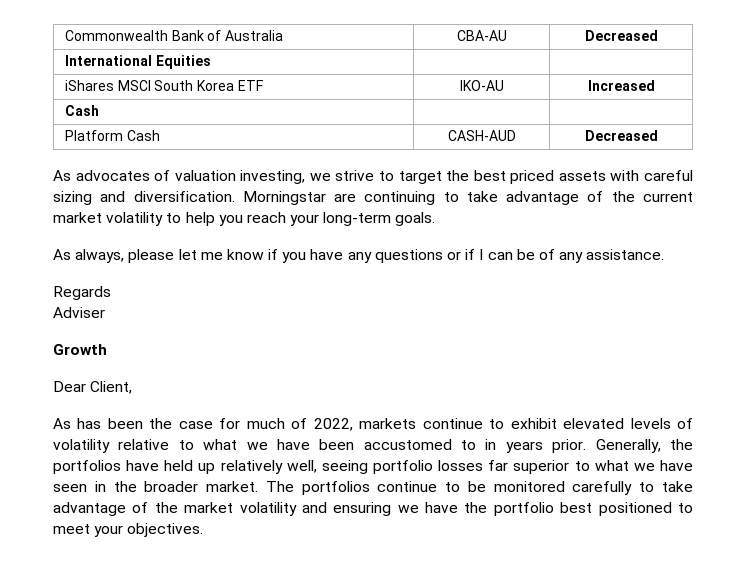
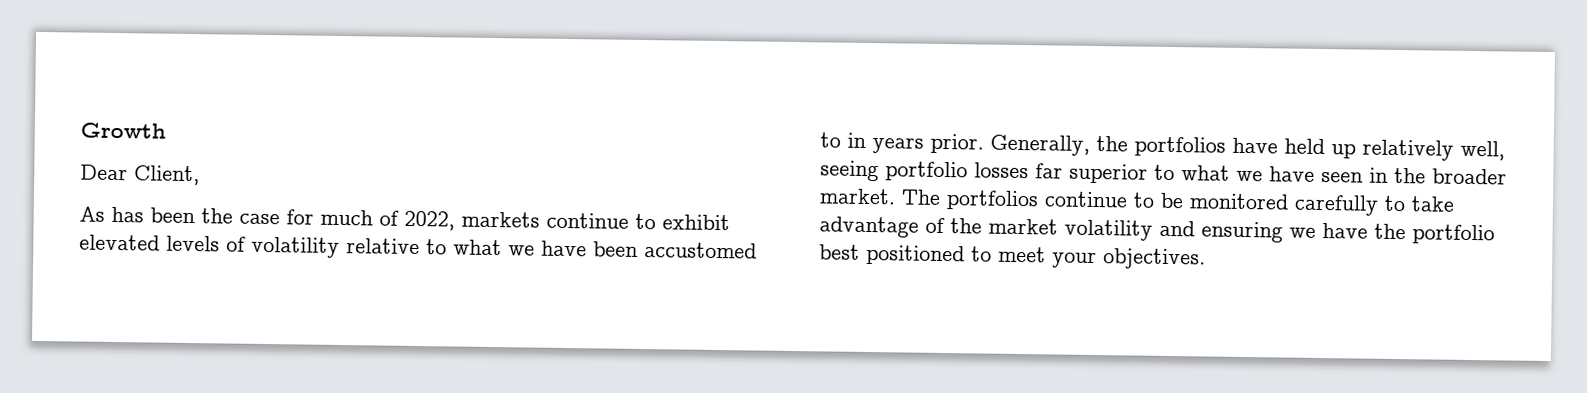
[64,30,284,41] [456,30,507,41] [584,30,658,41] [64,55,211,69] [64,80,263,91] [459,80,504,91] [587,80,655,91] [64,105,99,116] [64,130,160,141] [447,130,516,141] [584,130,658,141] [53,170,693,184] [53,191,693,205] [53,212,436,226] [53,249,665,263] [53,286,111,300] [53,307,105,318] Commonwealth Bank of Australia | CBA-AU | Decreased // International Equities | | // iShares MSCI South Korea ETF | IKO-AU | Increased // Cash | | // Platform Cash | CASH-AUD | Decreased // As advocates of valuation investing, we strive to target the best priced assets with careful sizing and diversification. Morningstar are continuing to take advantage of the current market volatility to help you reach your long-term goals. // As always, please let me know if you have any questions or if I can be of any assistance. // Regards // Adviser // -> (80, 130) none

